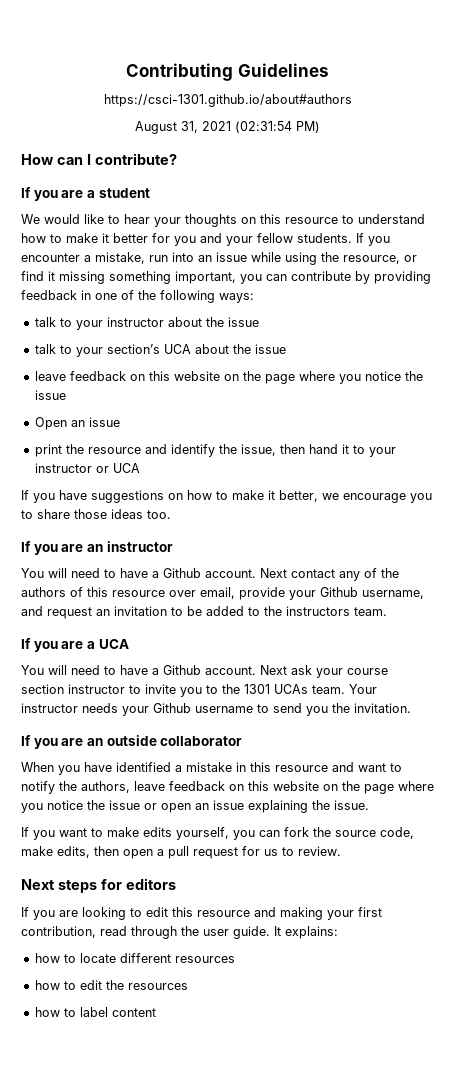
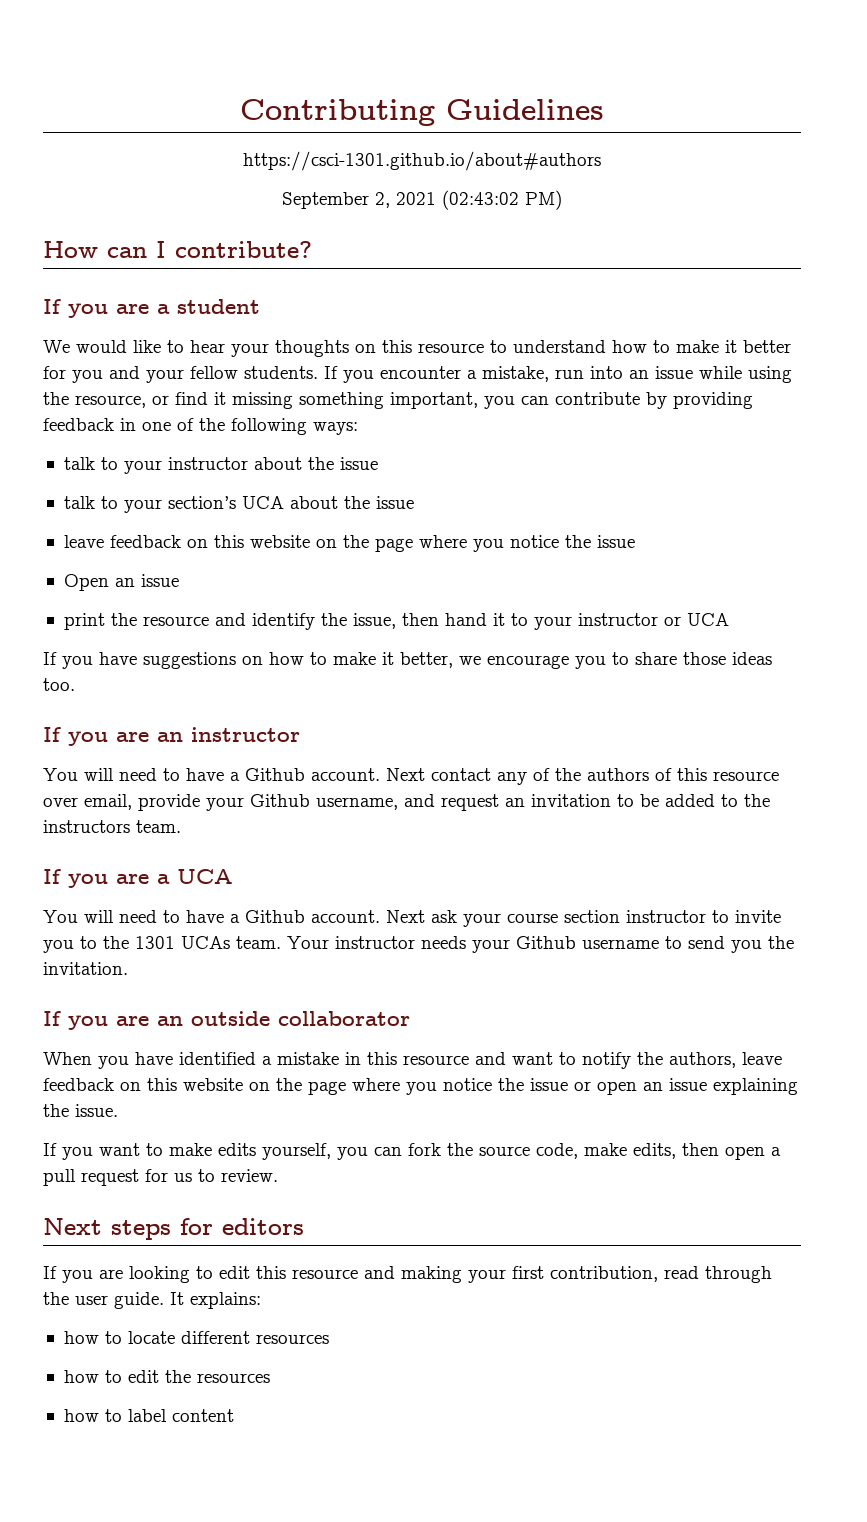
[135,121,292,134] August 31, 2021 (02:31:54 -> [282,190,519,210] September 2, 2021 (02:43:02

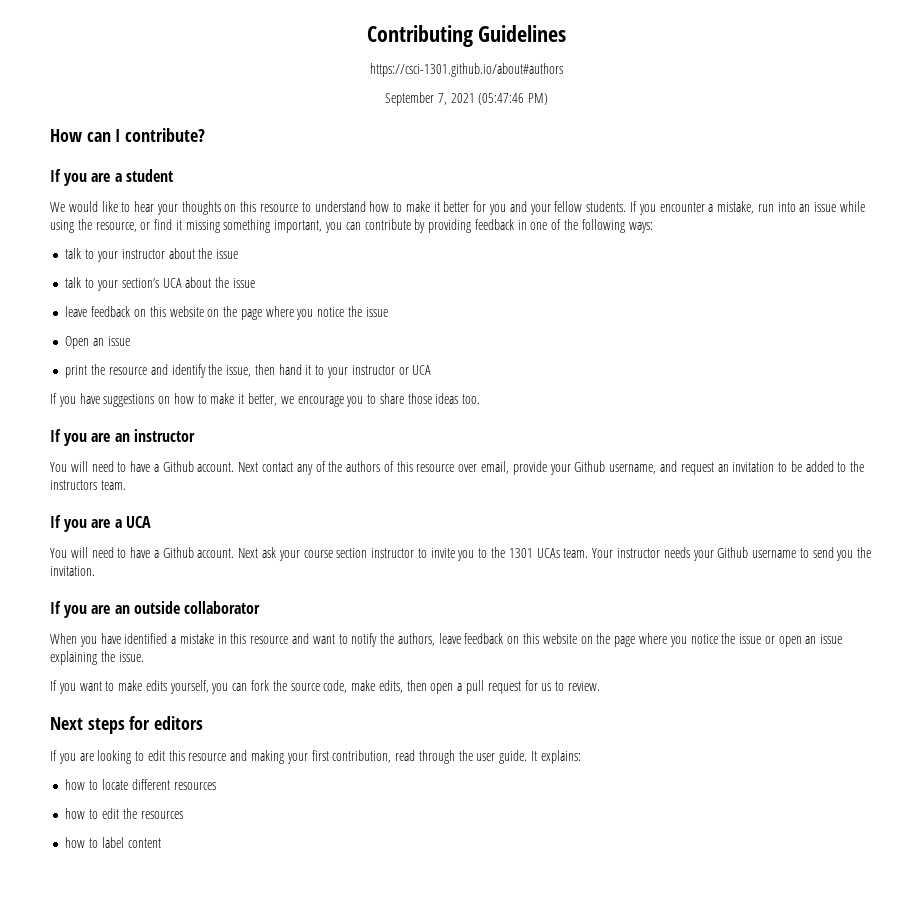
[375,190,519,210] 2, 2021 (02:43:02 -> [437,93,525,105] 7, 2021 (05:47:46

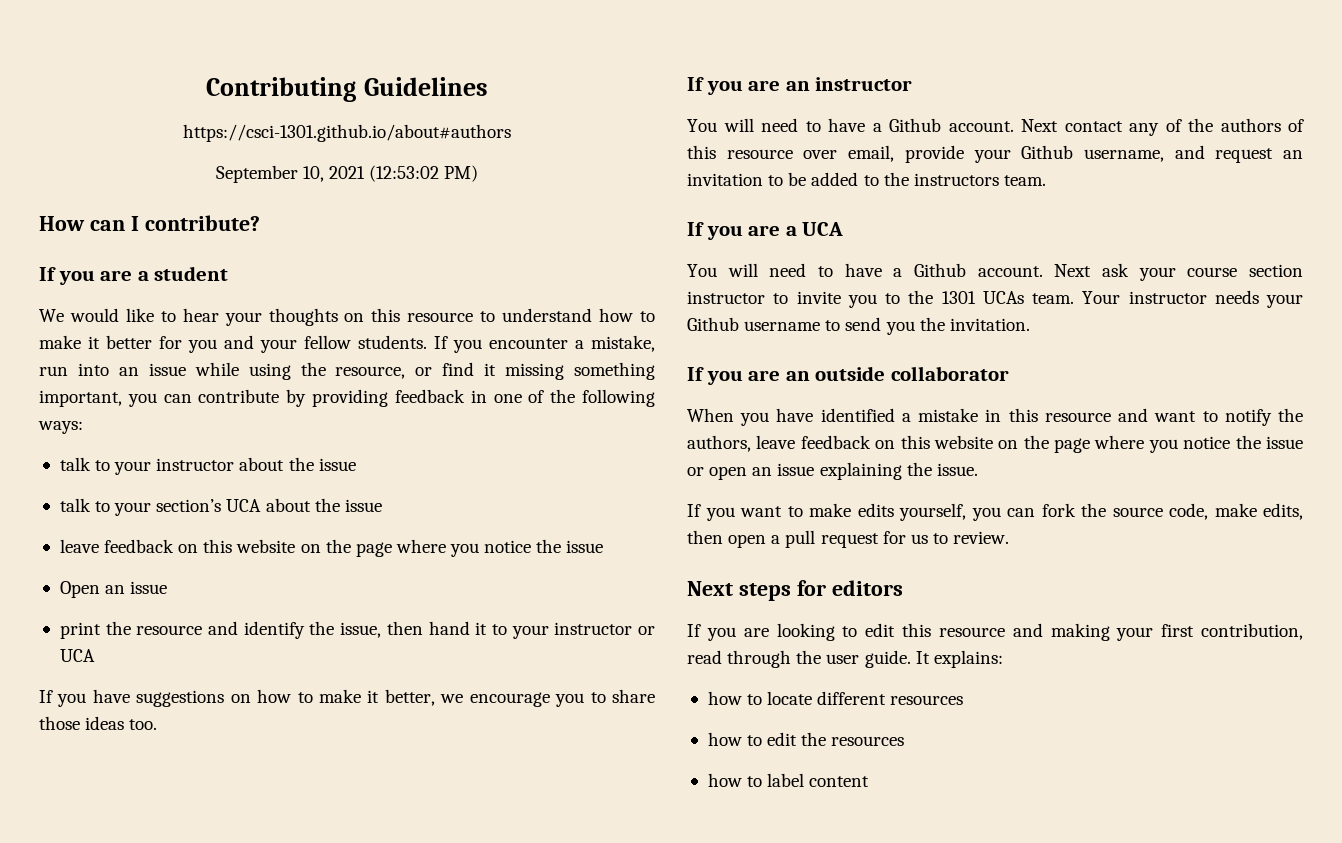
[437,93,525,105] 7, 2021 (05:47:46 -> [302,165,440,182] 10, 2021 (12:53:02

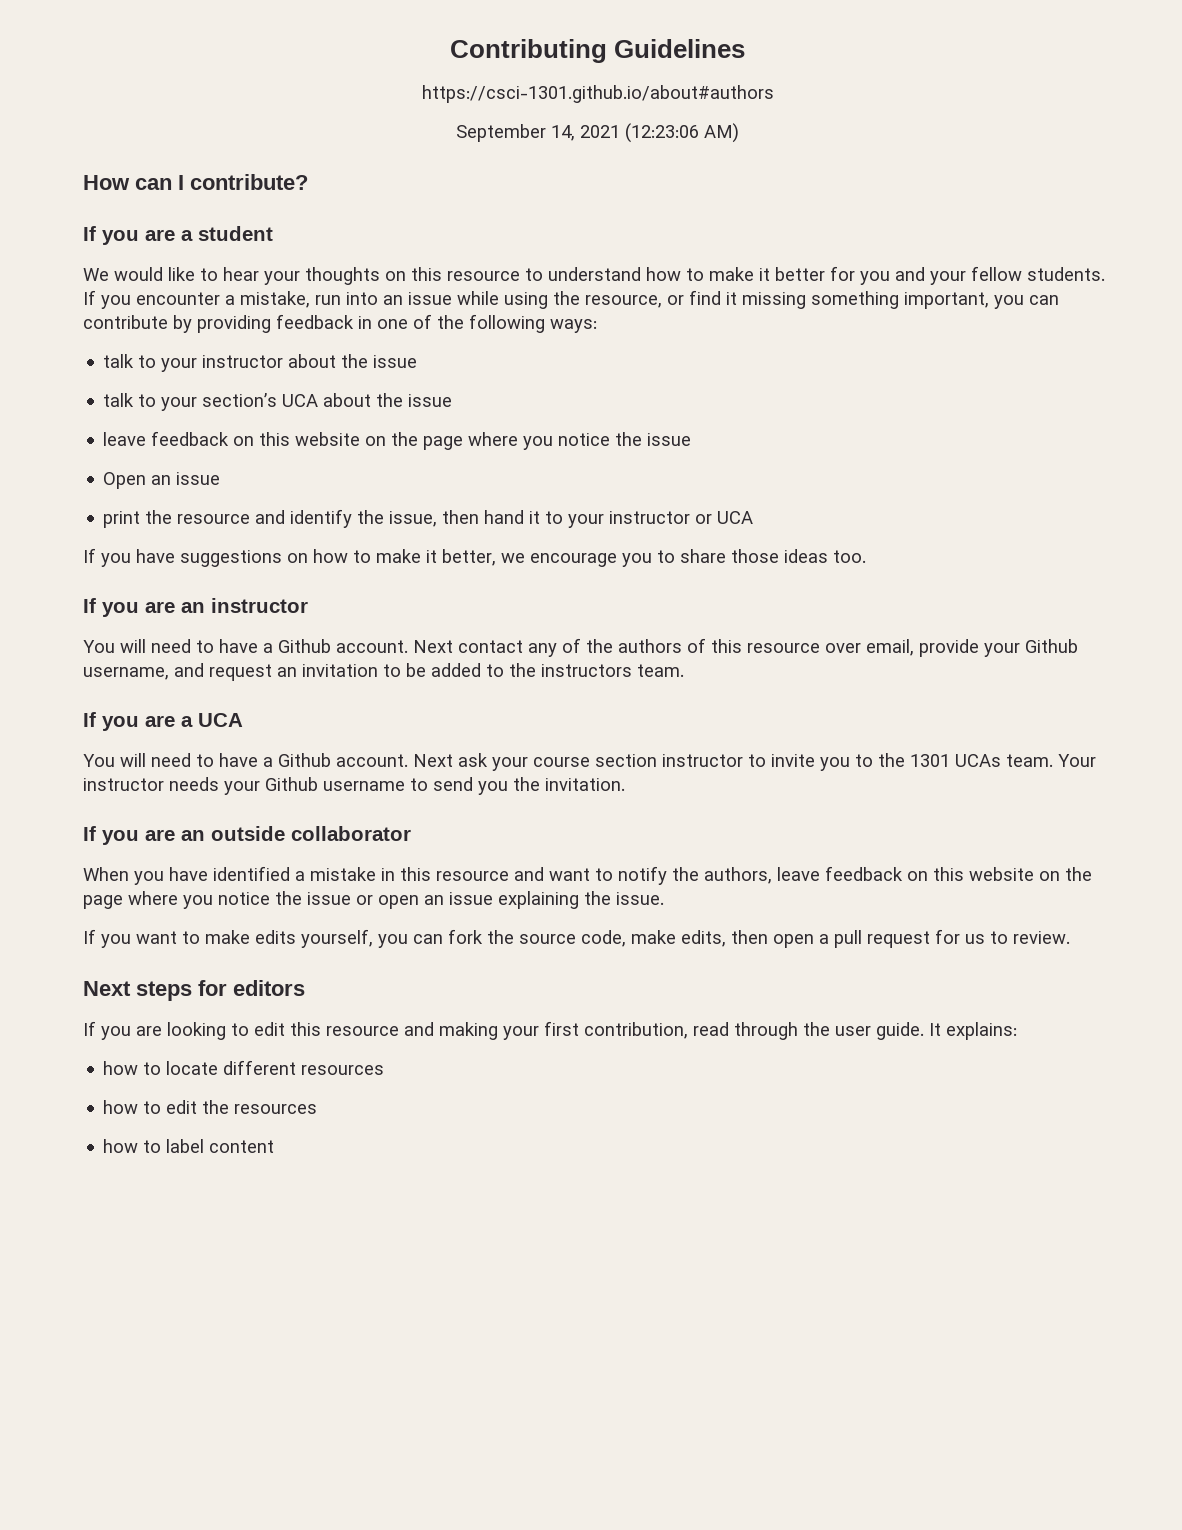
[302,165,479,182] 10, 2021 (12:53:02 PM) -> [551,123,739,143] 14, 2021 (12:23:06 AM)

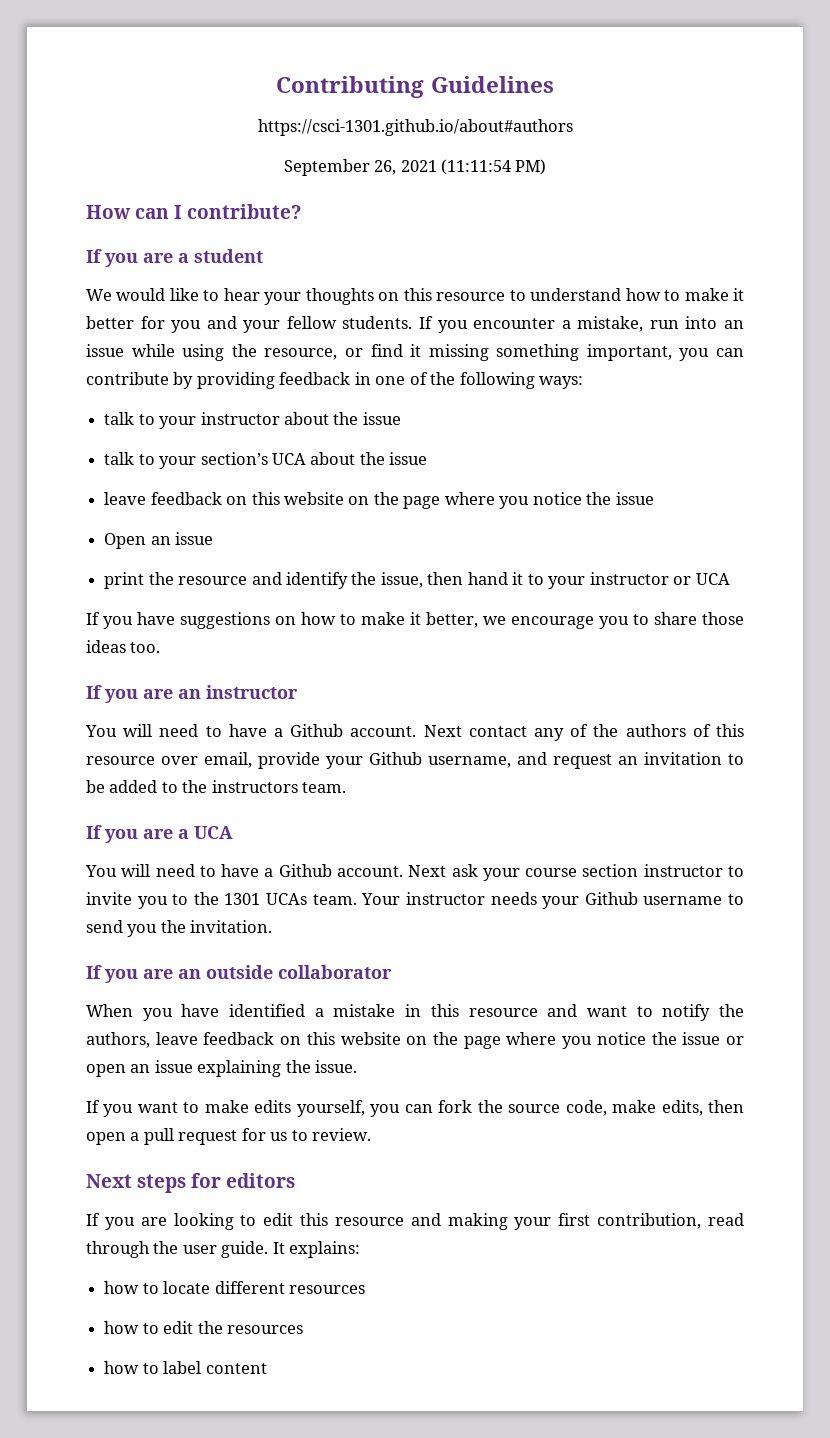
[551,123,739,143] 14, 2021 (12:23:06 AM) -> [374,159,547,175] 26, 2021 (11:11:54 PM)

